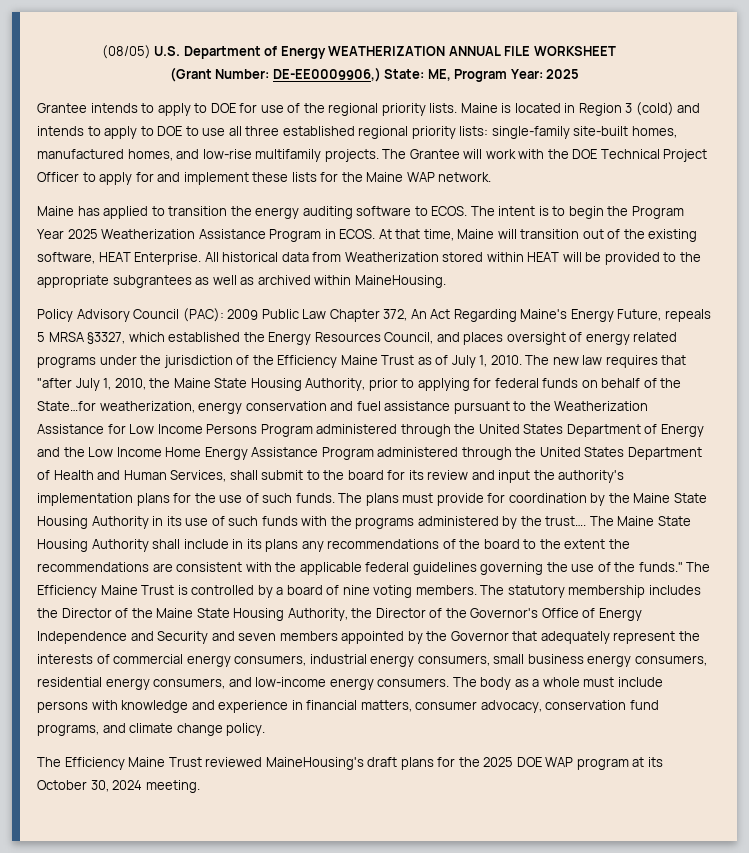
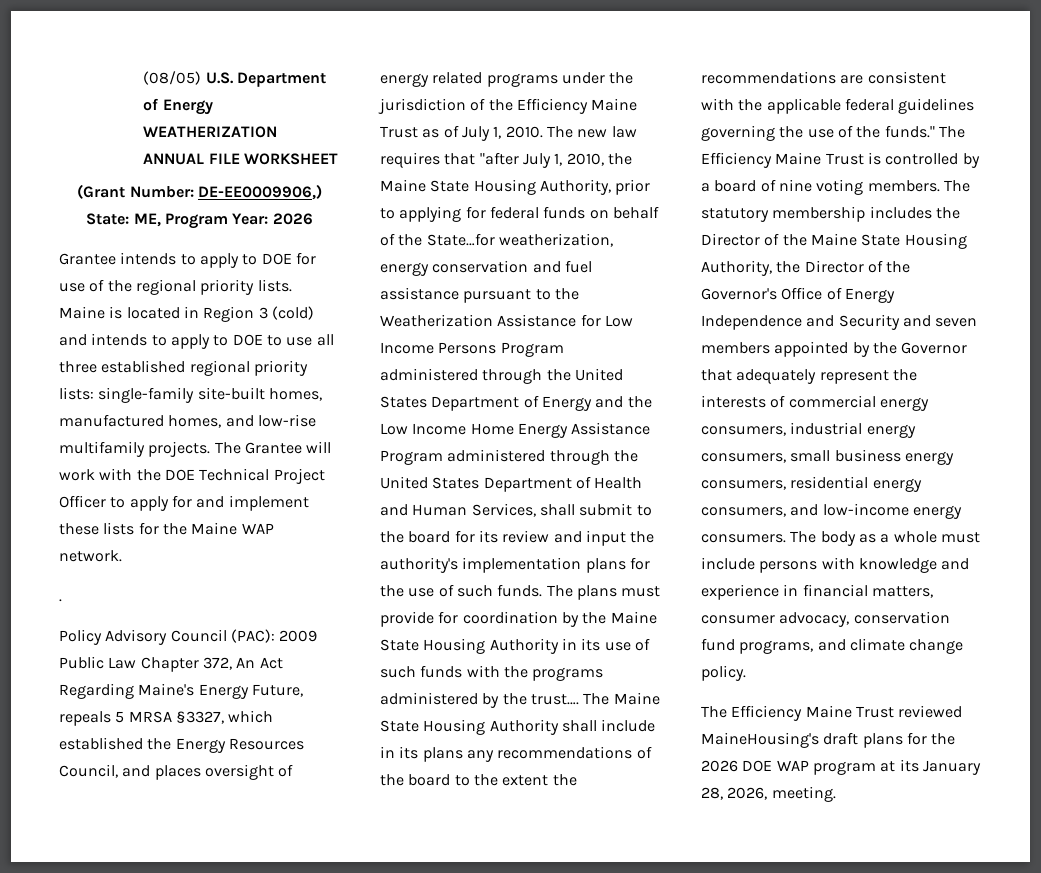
[546,69,580,79] 2025 -> [272,213,313,225] 2026
[37,206,684,219] [37,229,698,242] [37,252,701,265] [37,275,446,288] Maine has applied to transition the energy auditing software to ECOS. The intent is to begin the Program Year 2025 Weatherization Assistance Program in ECOS. At that time, Maine will transition out of the existing software, HEAT Enterprise. All historical data from Weatherization stored within HEAT will be provided to the appropriate subgrantees as well as archived within MaineHousing. -> [59,599,62,602] .
[483,757,514,767] 2025 -> [701,760,738,772] 2026
[37,780,143,792] October 30, 2024 -> [922,760,981,775] [701,787,768,800] January 28, 2026,

